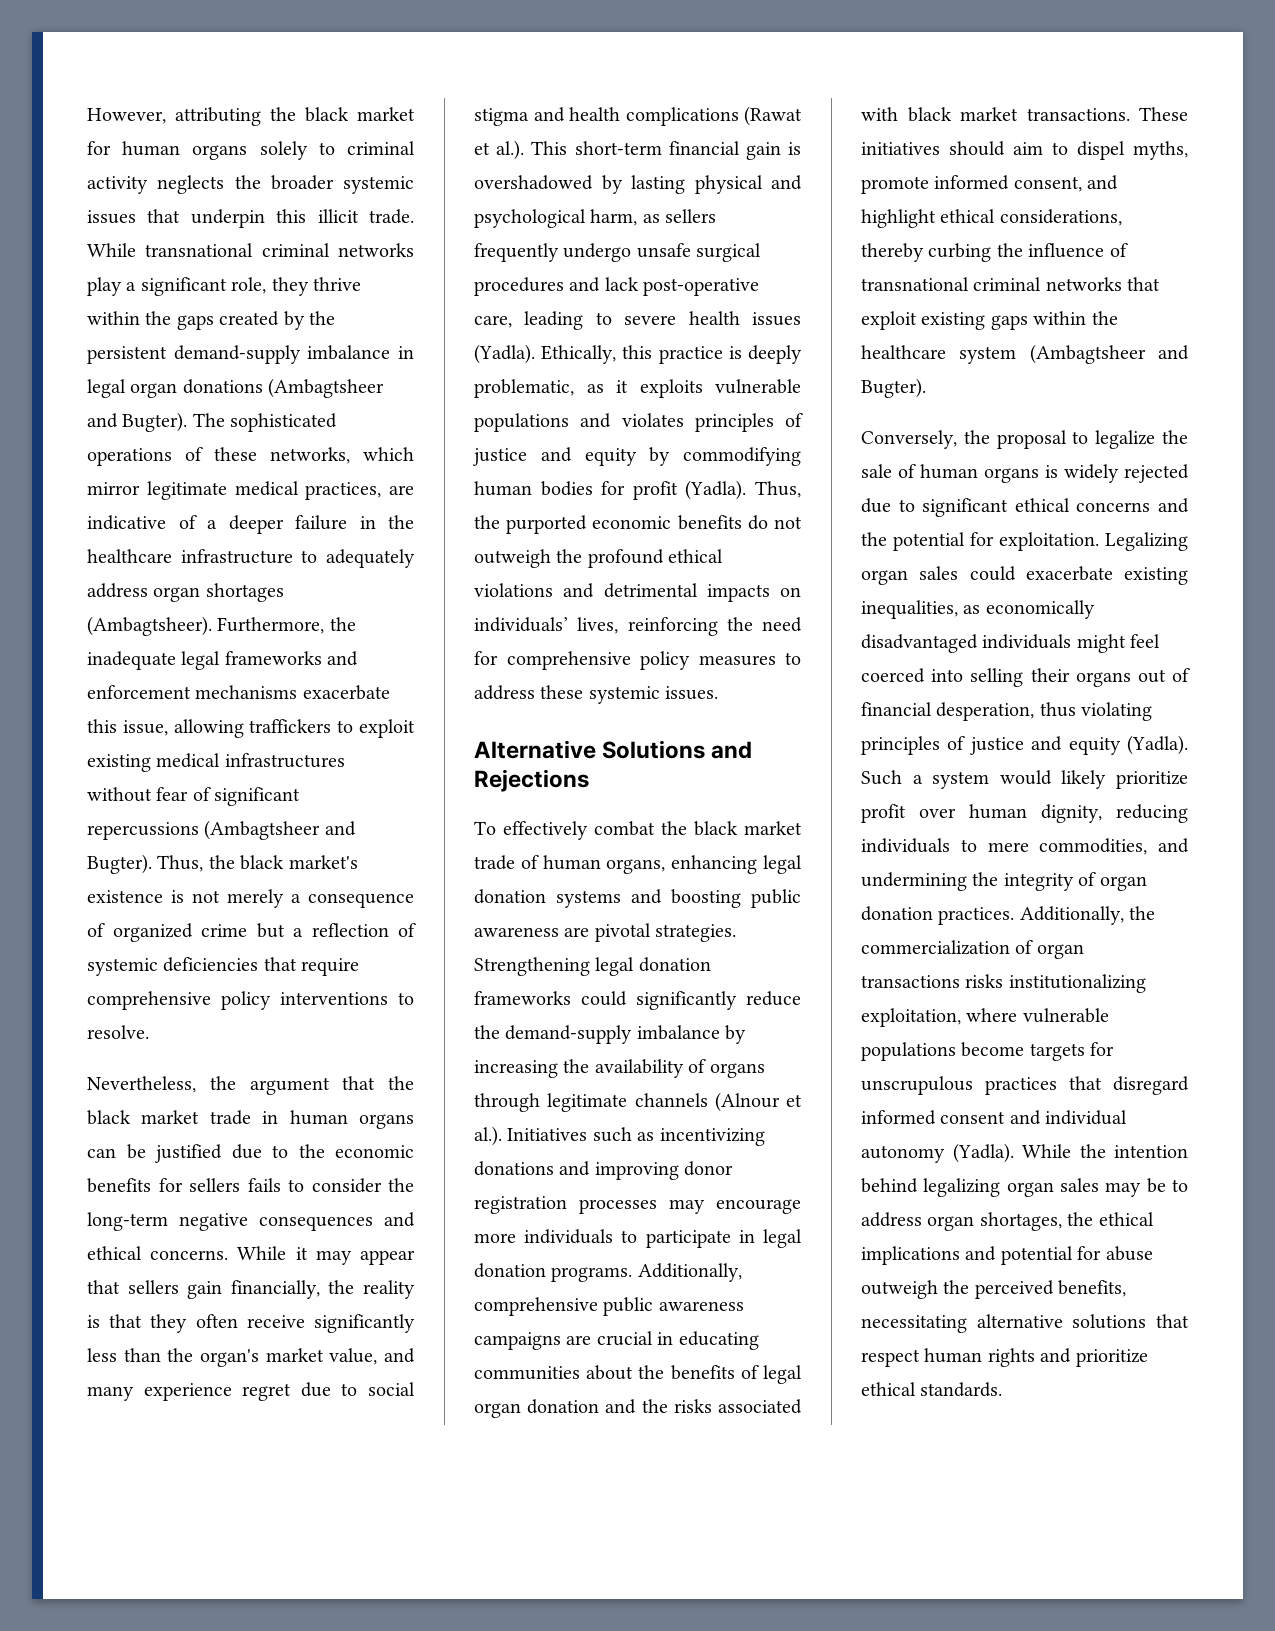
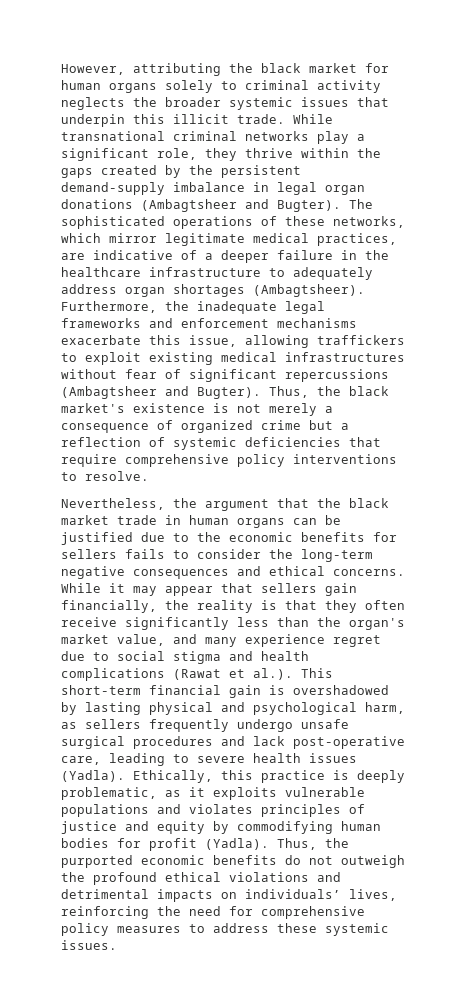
[474,740,753,759] [474,769,589,792] [474,821,802,840] [474,855,802,874] [474,889,801,908] [474,923,737,942] [474,957,711,976] [474,991,801,1010] [474,1025,747,1044] [474,1059,765,1078] [474,1092,802,1112] [474,1126,765,1146] [474,1161,734,1180] [474,1196,801,1214] [474,1229,802,1248] [474,1263,742,1282] [474,1297,744,1316] [474,1331,759,1350] [474,1365,802,1384] [474,1399,802,1418] [861,107,1188,122] [861,141,1188,160] [861,175,1119,194] [861,209,1122,228] [861,243,1128,262] [861,277,1161,291] [861,311,1118,330] [861,344,1189,364] [861,378,926,398] [861,430,1188,449] [861,464,1189,483] [861,498,1189,517] [861,532,1188,551] [861,566,1188,585] [861,600,1095,619] [861,634,1161,653] [861,668,1190,687] [861,702,1153,721] [861,735,1188,755] [861,770,1188,789] [861,804,1188,823] [861,838,1189,855] [861,872,1147,891] [861,906,1156,925] [861,940,1084,959] [861,974,1146,993] [861,1008,1109,1027] [861,1042,1115,1061] [861,1076,1189,1095] [861,1110,1128,1125] [861,1143,1188,1163] [861,1178,1188,1197] [861,1212,1154,1231] [861,1246,1153,1265] [861,1280,1127,1299] [861,1314,1189,1333] [861,1348,1148,1367] [861,1382,1003,1397] // Alternative Solutions and Rejections // To effectively combat the black market trade of human organs, enhancing legal donation systems and boosting public awareness are pivotal strategies. Strengthening legal donation frameworks could significantly reduce the demand-supply imbalance by increasing the availability of organs through legitimate channels (Alnour et al.). Initiatives such as incentivizing donations and improving donor registration processes may encourage more individuals to participate in legal donation programs. Additionally, comprehensive public awareness campaigns are crucial in educating communities about the benefits of legal organ donation and the risks associated with black market transactions. These initiatives should aim to dispel myths, promote informed consent, and highlight ethical considerations, thereby curbing the influence of transnational criminal networks that exploit existing gaps within the healthcare system (Ambagtsheer and Bugter). // Conversely, the proposal to legalize the sale of human organs is widely rejected due to significant ethical concerns and the potential for exploitation. Legalizing organ sales could exacerbate existing inequalities, as economically disadvantaged individuals might feel coerced into selling their organs out of financial desperation, thus violating principles of justice and equity (Yadla). Such a system would likely prioritize profit over human dignity, reducing individuals to mere commodities, and undermining the integrity of organ donation practices. Additionally, the commercialization of organ transactions risks institutionalizing exploitation, where vulnerable populations become targets for unscrupulous practices that disregard informed consent and individual autonomy (Yadla). While the intention behind legalizing organ sales may be to address organ shortages, the ethical implications and potential for abuse outweigh the perceived benefits, necessitating alternative solutions that respect human rights and prioritize ethical standards. -> (117, 945) none

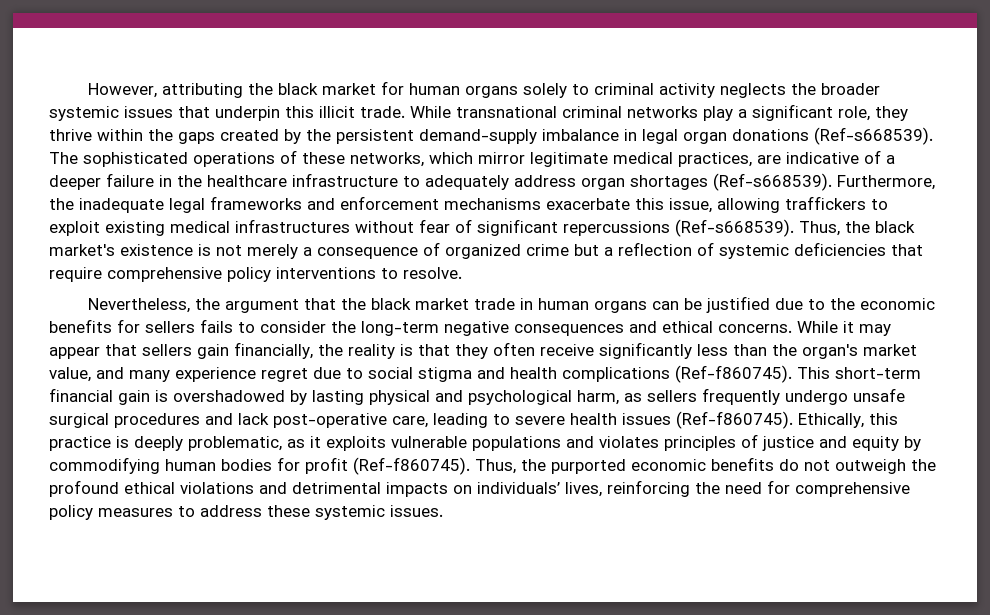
[141,199,341,212] (Ambagtsheer and Bugter). -> [814,127,933,145] (Ref-s668539).
[253,284,365,297] (Ambagtsheer). -> [713,173,832,191] (Ref-s668539).
[61,386,261,399] (Ambagtsheer and Bugter). -> [675,219,794,237] (Ref-s668539).
[173,668,293,680] (Rawat et al.). -> [675,365,792,383] (Ref-f860745).
[61,770,125,782] (Yadla). -> [676,411,793,429] (Ref-f860745).
[205,838,269,850] (Yadla). -> [353,457,470,475] (Ref-f860745).

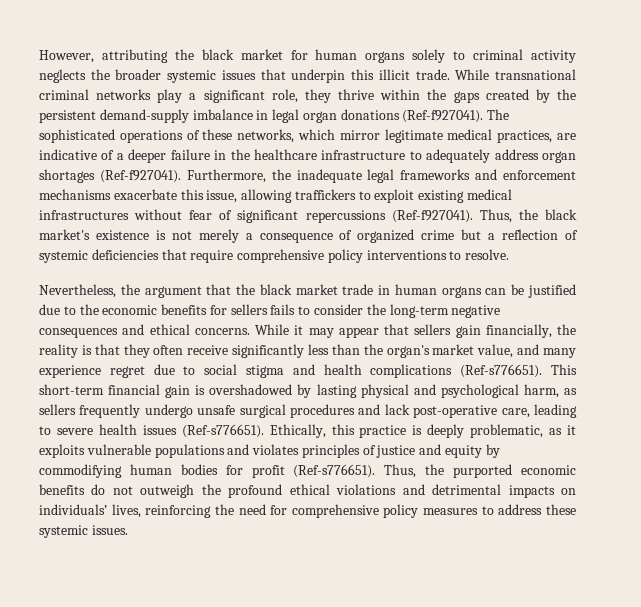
[814,127,933,145] (Ref-s668539). -> [402,110,484,123] (Ref-f927041).
[713,173,832,191] (Ref-s668539). -> [99,170,181,183] (Ref-f927041).
[675,219,794,237] (Ref-s668539). -> [391,210,473,223] (Ref-f927041).
[675,365,792,383] (Ref-f860745). -> [460,364,543,378] (Ref-s776651).
[676,411,793,429] (Ref-f860745). -> [181,424,264,438] (Ref-s776651).
[353,457,470,475] (Ref-f860745). -> [293,464,376,478] (Ref-s776651).

